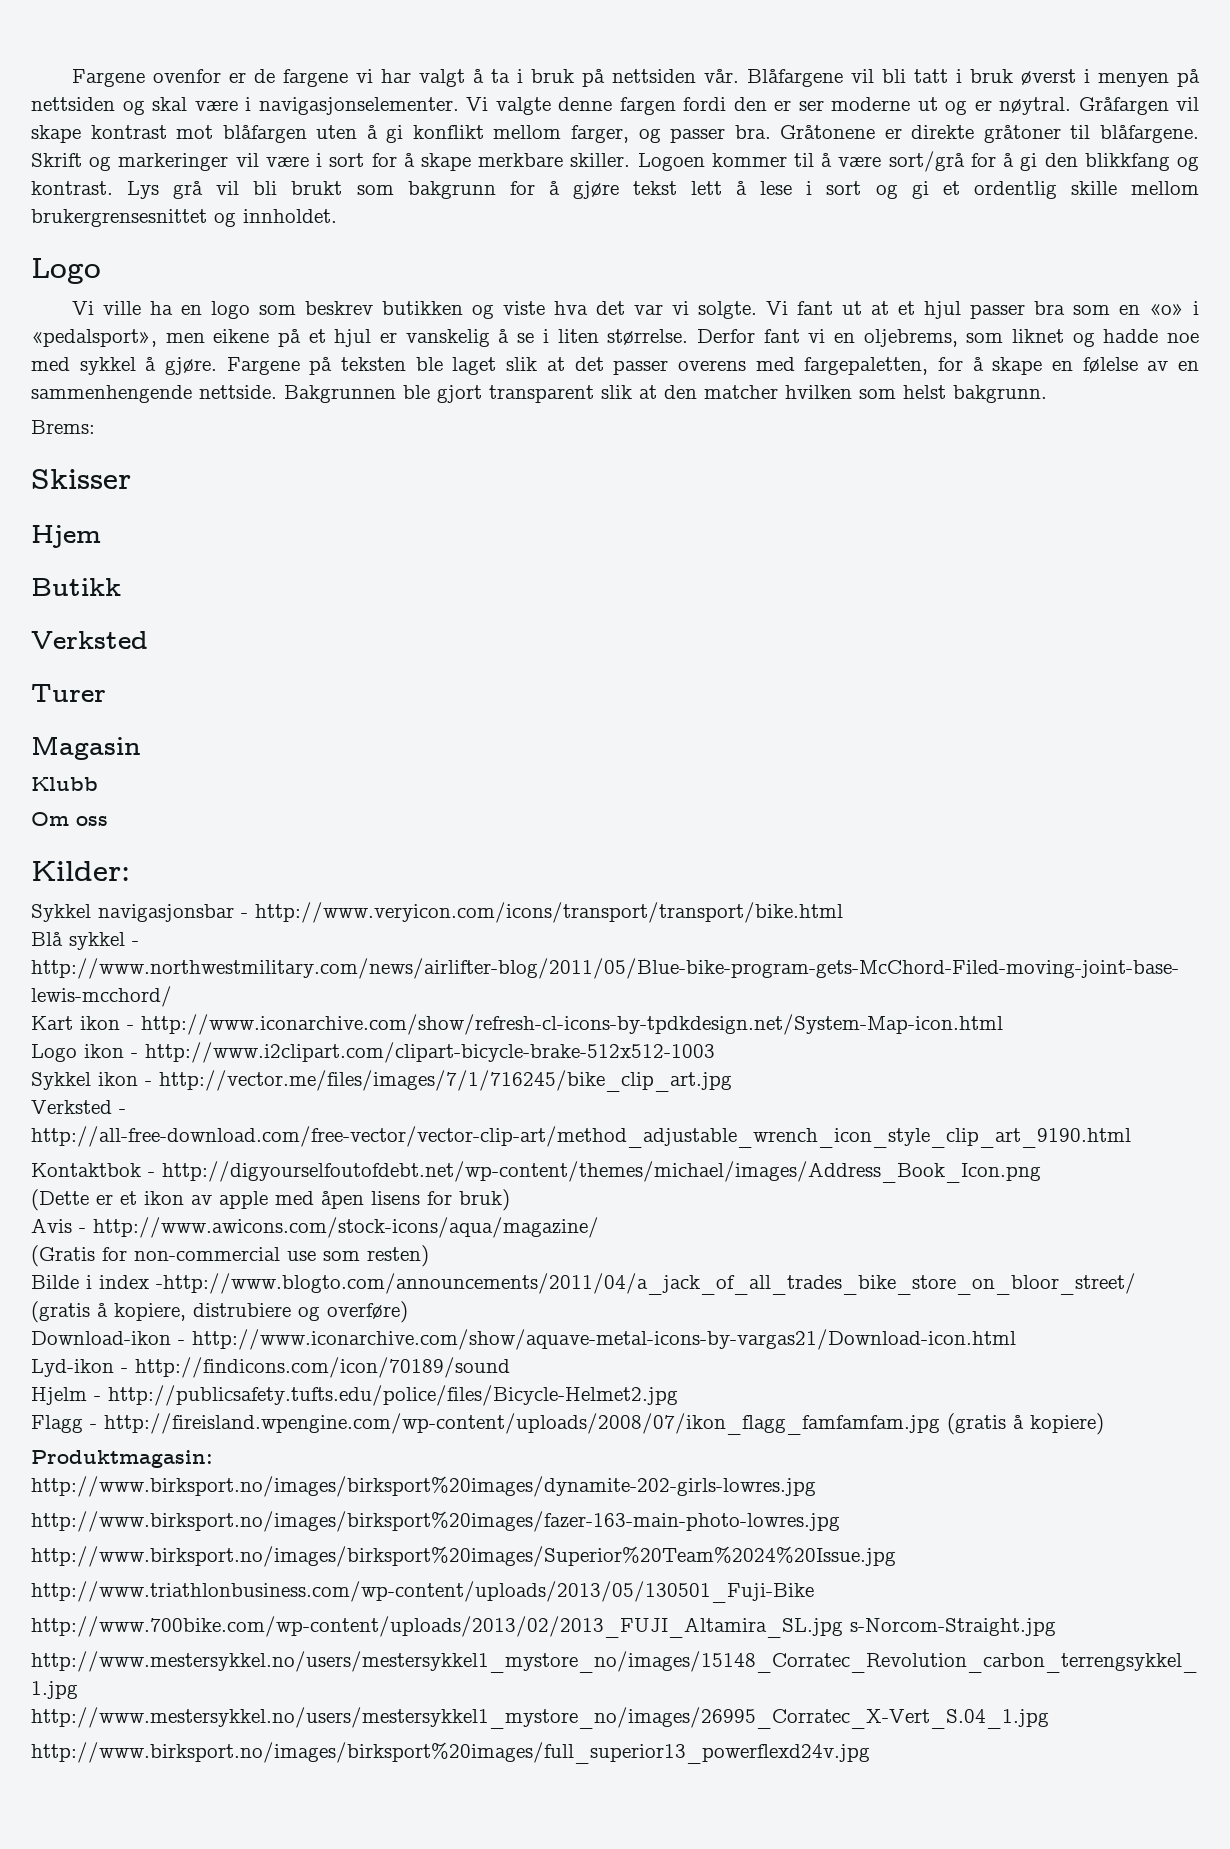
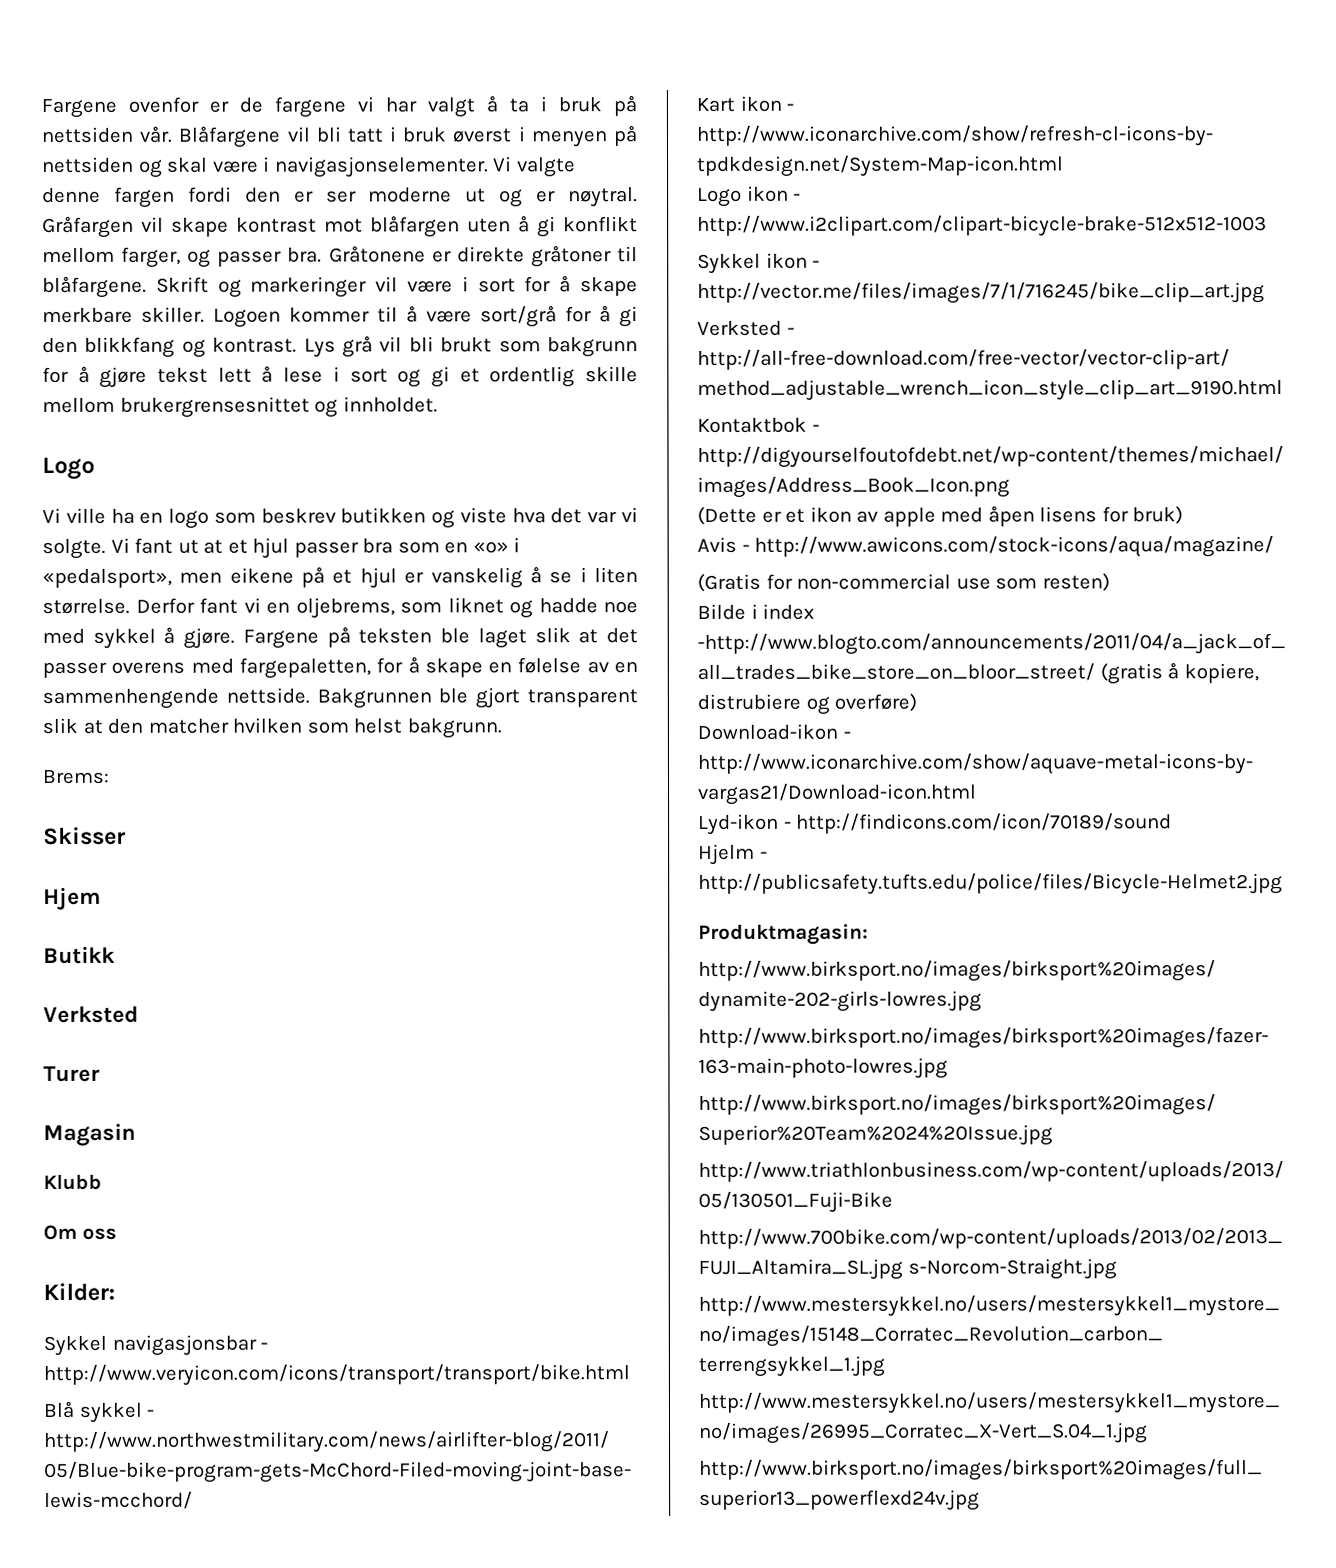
[31,1413,1104,1435] // Flagg - http://fireisland.wpengine.com/wp-content/uploads/2008/07/ikon_flagg_famfamfam.jpg (gratis å kopiere) -> (1283, 884) none

